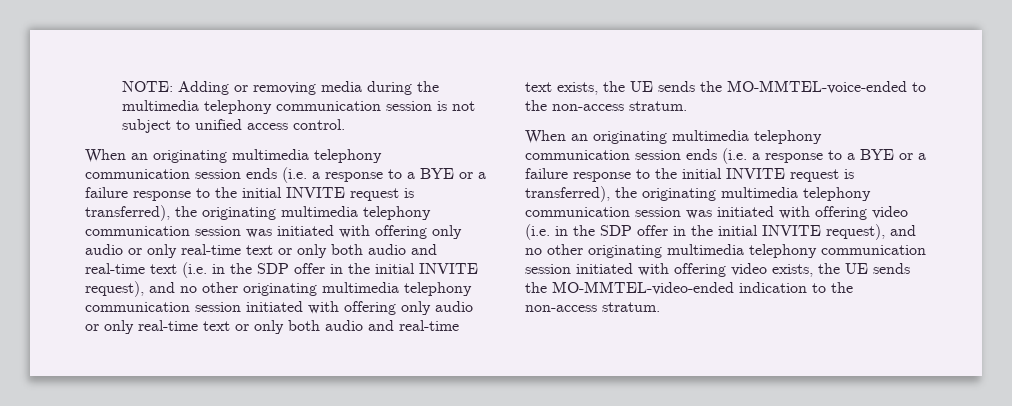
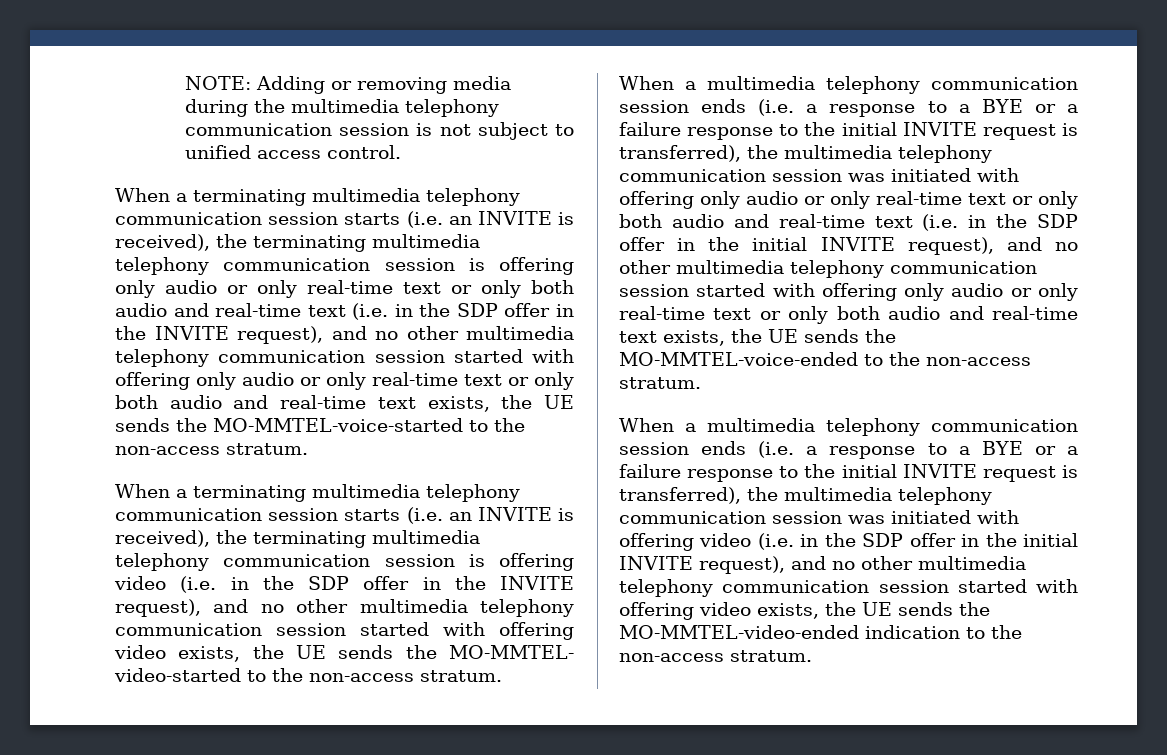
[131,150,227,163] an originating -> [176,188,520,206] [115,211,574,228] [115,234,480,252] [115,257,574,275] [115,280,574,298] [115,303,574,320] [115,326,574,344] [115,349,574,367] [115,372,574,390] [115,395,574,412] [115,418,526,432] [115,443,308,455] [115,484,520,502] [115,507,574,524] [115,530,480,548] [115,553,574,571] [114,576,574,593] [115,599,574,617] [115,622,574,640] [114,645,574,662] [114,668,502,682] [619,76,696,90] a terminating multimedia telephony communication session starts (i.e. an INVITE is received), the terminating multimedia telephony communication session is offering only audio or only real-time text or only both audio and real-time text (i.e. in the SDP offer in the INVITE request), and no other multimedia telephony communication session started with offering only audio or only real-time text or only both audio and real-time text exists, the UE sends the MO-MMTEL-voice-started to the non-access stratum. // When a terminating multimedia telephony communication session starts (i.e. an INVITE is received), the terminating multimedia telephony communication session is offering video (i.e. in the SDP offer in the INVITE request), and no other multimedia telephony communication session started with offering video exists, the UE sends the MO-MMTEL- video-started to the non-access stratum. // When a
[202,207,276,220] originating -> (778, 152) none
[243,282,472,296] [85,301,303,312] originating multimedia telephony communication session initiated -> [676,260,1037,278] [619,283,766,297] multimedia telephony communication session started
[571,131,667,144] an originating -> [685,423,696,432] a
[642,188,716,201] originating -> (778, 494) none
[588,244,926,258] [525,263,633,274] originating multimedia telephony communication session initiated -> [918,556,1026,570] [619,579,1027,597] multimedia telephony communication session started

